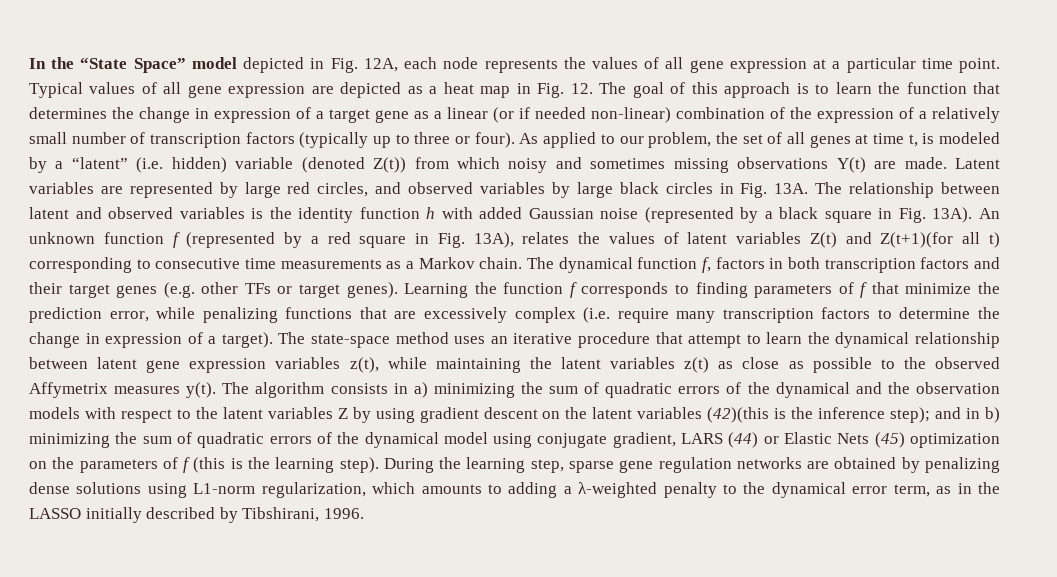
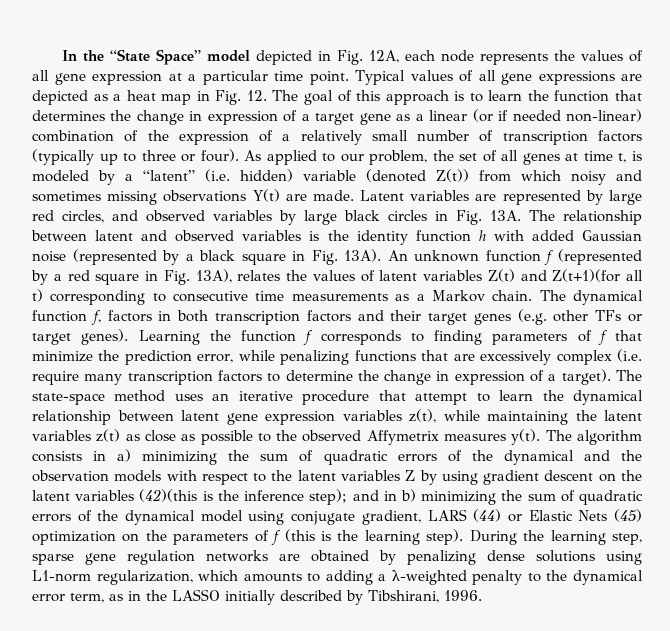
[228,83,306,98] expression -> [538,71,615,85] expressions

